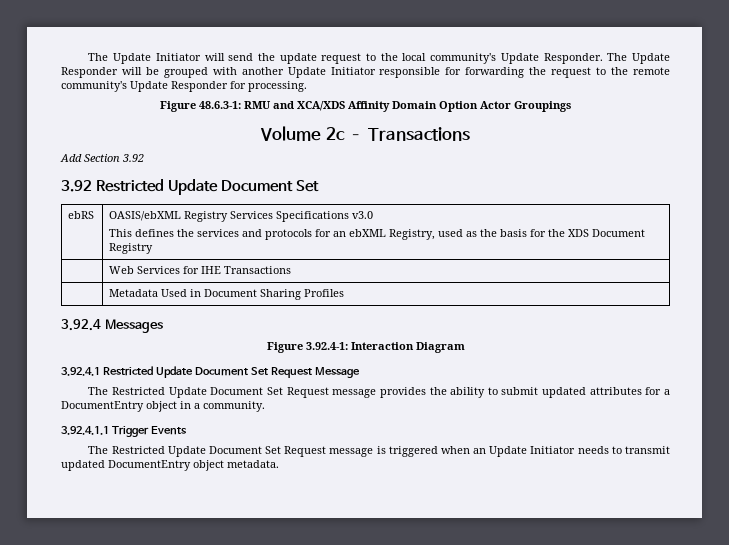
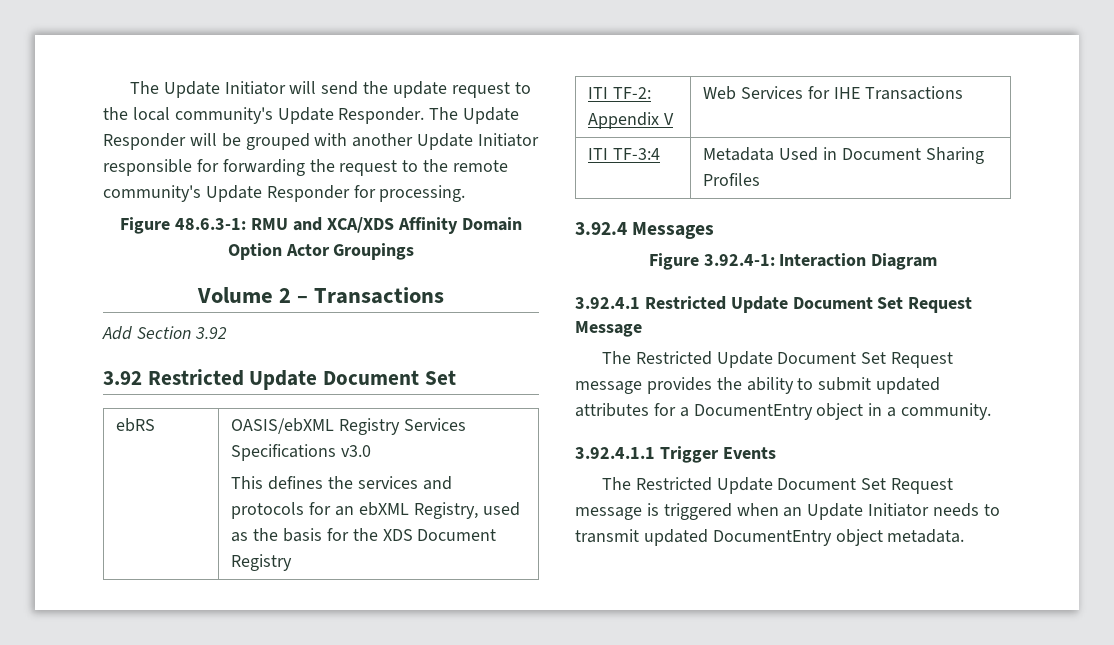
[325,127,345,141] 2c -> [278,288,291,303] 2
(154, 248) none -> [588,87,652,99] [588,112,675,129] ITI TF-2: Appendix V
(292, 270) none -> [588,148,661,160] ITI TF-3:4

